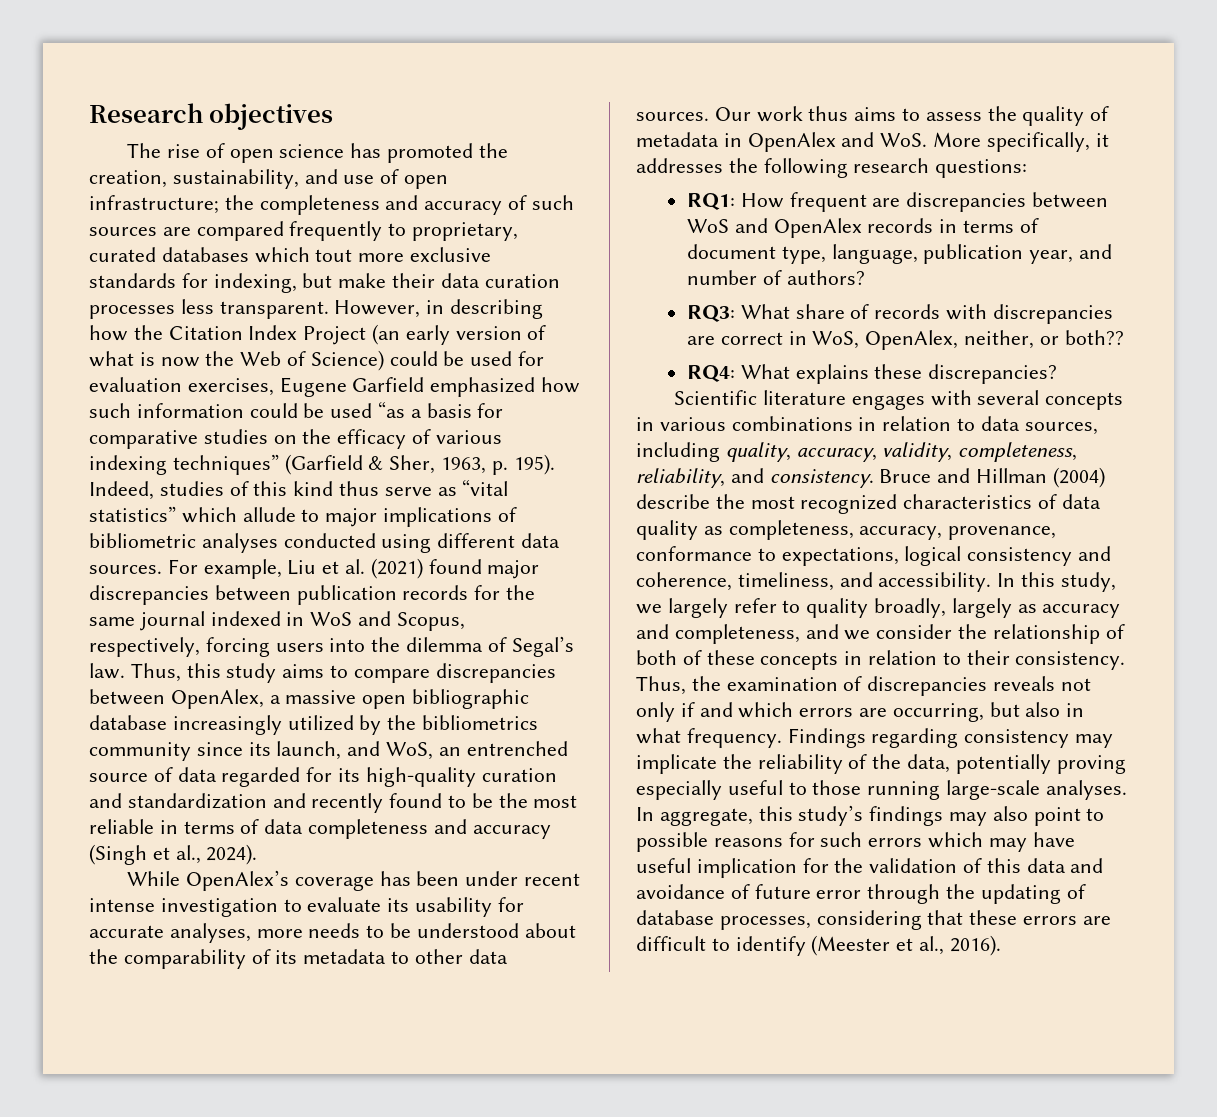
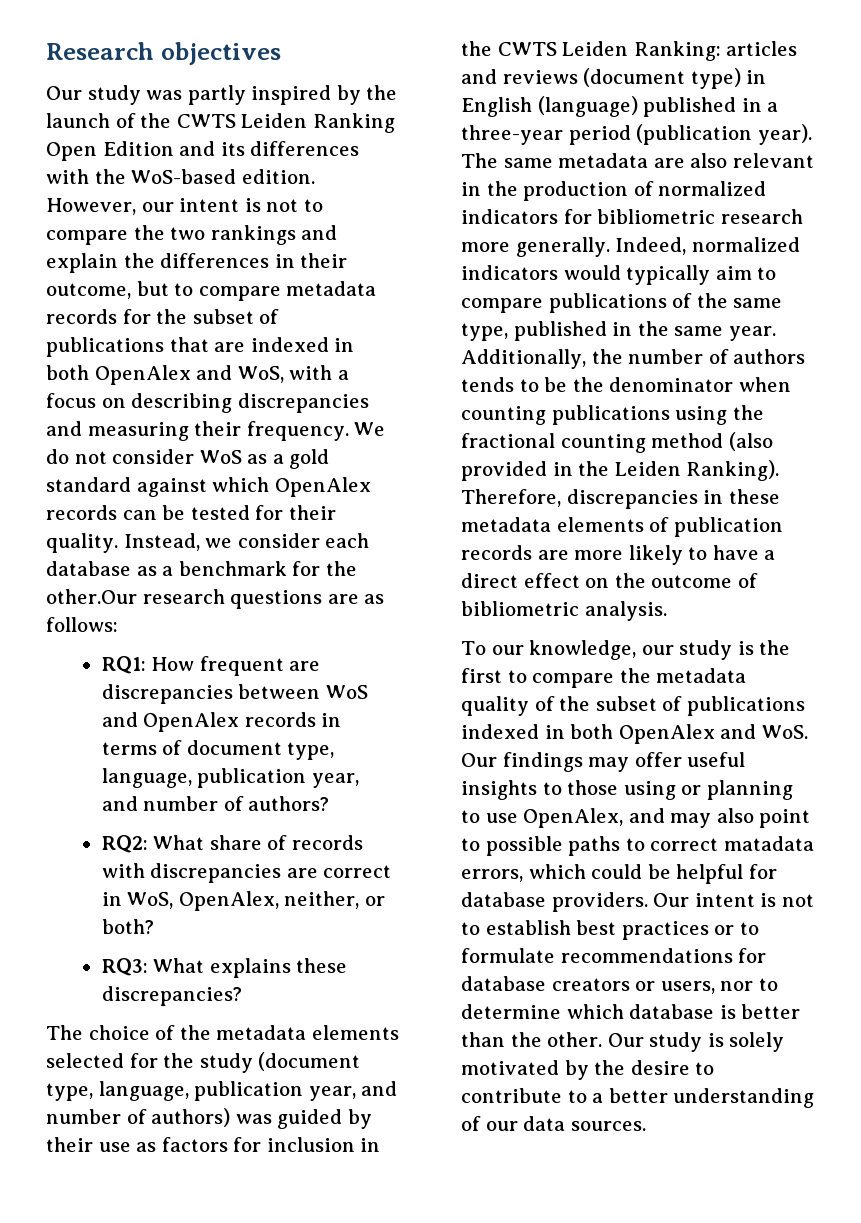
[127,143,508,163] [89,169,449,189] [89,195,574,215] [89,221,519,241] [89,247,492,263] [89,273,560,293] [89,299,544,319] [89,324,547,345] [89,350,545,371] [89,377,581,397] [89,401,504,418] [89,429,502,449] [89,454,555,475] [89,479,509,500] [89,506,517,527] [89,533,561,553] [89,558,540,579] [89,585,536,605] [89,611,465,631] [89,636,574,657] [89,663,556,683] [89,689,530,709] [89,715,539,735] [89,741,568,761] [89,767,557,787] [89,793,578,813] [89,819,551,839] [89,844,258,865] [127,870,581,891] [89,897,524,917] [89,923,576,943] [89,949,508,969] [636,106,1110,126] [636,132,1109,152] [636,158,1028,178] The rise of open science has promoted the creation, sustainability, and use of open infrastructure; the completeness and accuracy of such sources are compared frequently to proprietary, curated databases which tout more exclusive standards for indexing, but make their data curation processes less transparent. However, in describing how the Citation Index Project (an early version of what is now the Web of Science) could be used for evaluation exercises, Eugene Garfield emphasized how such information could be used “as a basis for comparative studies on the efficacy of various indexing techniques” (Garfield & Sher, 1963, p. 195). Indeed, studies of this kind thus serve as “vital statistics” which allude to major implications of bibliometric analyses conducted using different data sources. For example, Liu et al. (2021) found major discrepancies between publication records for the same journal indexed in WoS and Scopus, respectively, forcing users into the dilemma of Segal’s law. Thus, this study aims to compare discrepancies between OpenAlex, a massive open bibliographic database increasingly utilized by the bibliometrics community since its launch, and WoS, an entrenched source of data regarded for its high-quality curation and standardization and recently found to be the most reliable in terms of data completeness and accuracy (Singh et al., 2024). // While OpenAlex’s coverage has been under recent intense investigation to evaluate its usability for accurate analyses, more needs to be understood about the comparability of its metadata to other data sources. Our work thus aims to assess the quality of metadata in OpenAlex and WoS. More specifically, it addresses the following research questions: -> [46,85,398,105] [46,113,395,133] [46,141,360,161] [46,169,315,184] [46,198,323,215] [46,225,338,245] [46,253,348,273] [46,281,377,301] [46,309,280,324] [46,337,355,357] [46,365,349,385] [46,393,369,413] [46,421,386,441] [46,449,330,469] [46,477,371,497] [46,505,336,520] [46,533,370,553] [46,561,357,576] [46,589,385,609] [46,617,118,632] Our study was partly inspired by the launch of the CWTS Leiden Ranking Open Edition and its differences with the WoS-based edition. However, our intent is not to compare the two rankings and explain the differences in their outcome, but to compare metadata records for the subset of publications that are indexed in both OpenAlex and WoS, with a focus on describing discrepancies and measuring their frequency. We do not consider WoS as a gold standard against which OpenAlex records can be tested for their quality. Instead, we consider each database as a benchmark for the other.Our research questions are as follows:
[687,305,736,322] RQ3: -> [101,835,148,853] RQ2:
[1064,330,1124,345] [687,365,736,382] both?? // RQ4: -> [101,919,154,934] [101,958,148,976] both? // RQ3:
[674,390,1124,410] [636,416,1098,435] [636,442,1078,462] [636,467,1105,488] [636,494,1101,514] [636,520,1057,540] [636,546,1112,566] [636,572,1116,592] [636,598,1121,618] [636,624,1125,644] [636,650,1126,670] [636,676,1091,696] [636,702,1085,722] [636,728,1114,748] [636,754,1126,774] [636,780,1127,800] [636,805,944,826] Scientific literature engages with several concepts in various combinations in relation to data sources, including quality, accuracy, validity, completeness, reliability, and consistency. Bruce and Hillman (2004) describe the most recognized characteristics of data quality as completeness, accuracy, provenance, conformance to expectations, logical consistency and coherence, timeliness, and accessibility. In this study, we largely refer to quality broadly, largely as accuracy and completeness, and we consider the relationship of both of these concepts in relation to their consistency. Thus, the examination of discrepancies reveals not only if and which errors are occurring, but also in what frequency. Findings regarding consistency may implicate the reliability of the data, potentially proving especially useful to those running large-scale analyses. In aggregate, this study’s findings -> [46,1025,399,1040] [46,1052,361,1073] [46,1081,398,1101] [46,1108,372,1129] [46,1137,381,1152] [461,41,798,61] [461,68,767,89] [461,96,779,117] [461,124,812,145] [461,153,814,168] [461,181,767,201] [461,209,803,224] [461,237,800,257] [461,265,777,285] [461,293,783,313] [461,321,776,341] [461,349,806,369] [461,377,791,392] [461,405,764,425] [461,432,773,453] [461,460,780,481] [461,489,780,509] [461,517,783,537] [461,545,776,565] [461,573,758,588] [461,601,667,621] [461,640,791,660] [461,668,747,688] [461,696,805,716] [461,724,808,744] [461,752,746,772] [461,780,793,800] [461,808,665,828] The choice of the metadata elements selected for the study (document type, language, publication year, and number of authors) was guided by their use as factors for inclusion in the CWTS Leiden Ranking: articles and reviews (document type) in English (language) published in a three-year period (publication year). The same metadata are also relevant in the production of normalized indicators for bibliometric research more generally. Indeed, normalized indicators would typically aim to compare publications of the same type, published in the same year. Additionally, the number of authors tends to be the denominator when counting publications using the fractional counting method (also provided in the Leiden Ranking). Therefore, discrepancies in these metadata elements of publication records are more likely to have a direct effect on the outcome of bibliometric analysis. // To our knowledge, our study is the first to compare the metadata quality of the subset of publications indexed in both OpenAlex and WoS. Our findings may offer useful insights to those using or planning to use OpenAlex, and
[713,832,1075,852] [636,858,1104,878] [636,884,1086,904] [636,910,1111,930] [636,935,1001,956] reasons for such errors which may have useful implication for the validation of this data and avoidance of future error through the updating of database processes, considering that these errors are difficult to identify (Meester et al., 2016). -> [568,836,814,856] [461,864,777,884] [461,892,814,912] [461,920,759,940] [461,948,767,963] [461,976,778,994] [461,1004,801,1019] [461,1032,785,1052] [461,1060,715,1080] [461,1088,815,1108] [461,1116,646,1131] paths to correct matadata errors, which could be helpful for database providers. Our intent is not to establish best practices or to formulate recommendations for database creators or users, nor to determine which database is better than the other. Our study is solely motivated by the desire to contribute to a better understanding of our data sources.

